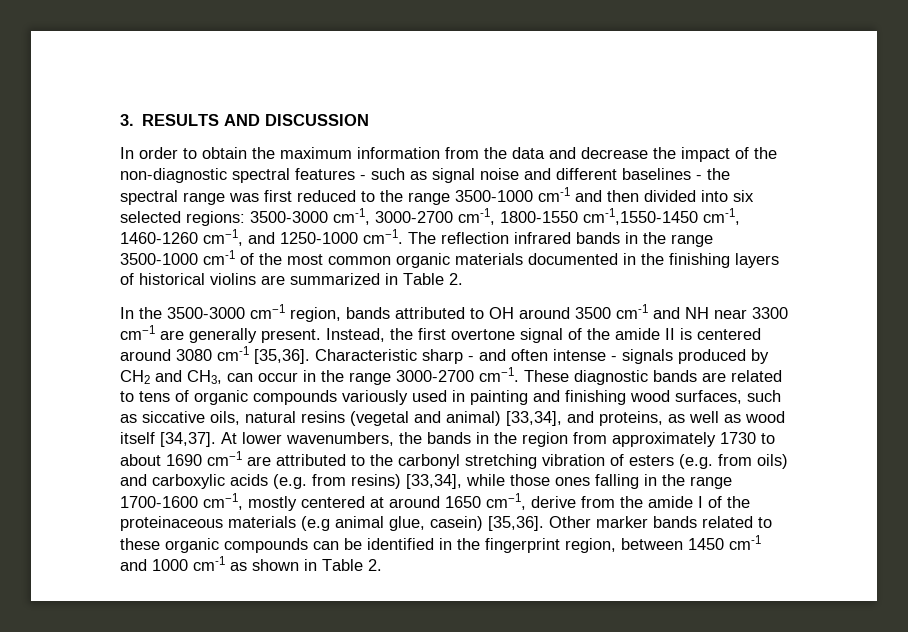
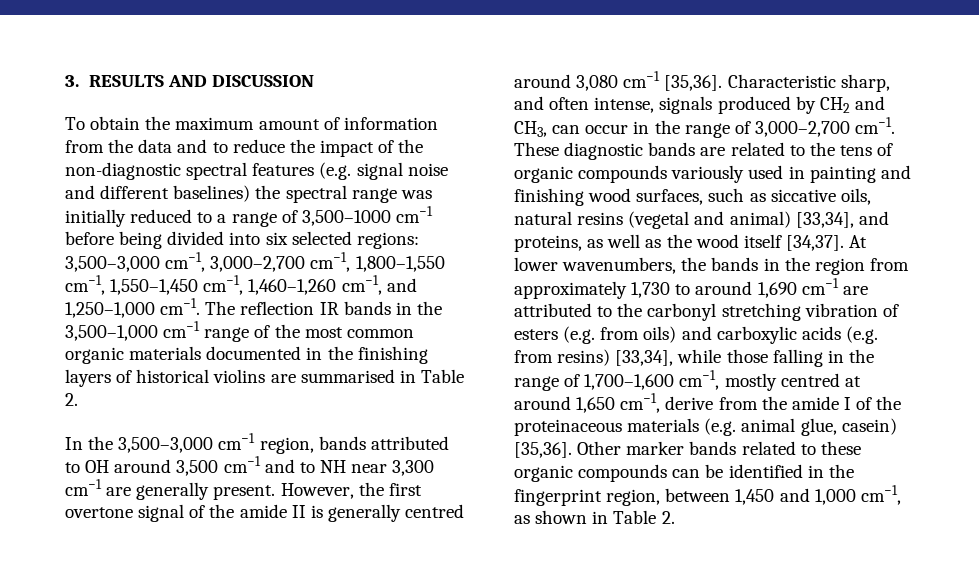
[120,147,197,159] In order to -> [65,117,85,130] To
(352, 153) none -> [258,117,340,130] amount of
[581,147,648,159] decrease -> [212,139,285,153] to reduce
[360,168,427,180] - such as -> [319,162,352,180] (e.g.
[622,168,702,180] baselines - -> [173,185,251,202] baselines)
[264,190,292,202] first -> [65,209,126,227] initially
[380,187,639,205] the range 3500-1000 cm-1 and then -> [217,206,433,227] [65,231,163,249] a range of 3,500–1000 cm−1 before being
[250,208,740,225] [120,232,198,244] 3500-3000 cm-1, 3000-2700 cm-1, 1800-1550 cm-1,1550-1450 cm-1, 1460-1260 -> [65,252,445,272] [65,275,337,295] 3,500–3,000 cm−1, 3,000–2,700 cm−1, 1,800–1,550 cm−1, 1,550–1,450 cm−1, 1,460–1,260
[280,232,358,244] 1250-1000 -> [65,302,155,318] 1,250–1,000
[514,232,713,247] [120,250,235,265] infrared bands in the range 3500-1000 cm-1 -> [319,301,442,315] [65,321,250,342] IR bands in the 3,500–1,000 cm−1 range
[290,273,380,285] summarized -> [300,369,395,383] summarised
[167,307,245,319] 3500-3000 -> [118,437,214,453] 3,500–3,000
[575,304,680,319] 3500 cm-1 and -> [176,456,315,476] 3,500 cm−1 and to
[752,307,788,319] 3300 -> [392,460,435,476] 3,300
[326,328,385,342] Instead, -> [280,483,354,499] However,
[697,328,761,340] [120,346,617,364] centered around 3080 cm-1 [35,36]. Characteristic sharp - and often intense - -> [327,504,465,522] [514,71,890,92] [514,96,655,113] generally centred around 3,080 cm−1 [35,36]. Characteristic sharp, and often intense,
[396,370,474,382] 3000-2700 -> [734,121,850,137] of 3,000–2,700
(134, 396) none -> [809,142,835,156] the
(741, 418) none -> [666,234,692,248] the
[720,432,775,444] [120,454,202,466] 1730 to about 1690 -> [631,281,797,298] 1,730 to around 1,690
[555,477,590,486] ones -> (768, 356) none
[120,496,198,508] 1700-1600 -> [564,374,675,390] of 1,700–1,600
[301,496,365,508] centered -> [780,373,840,387] centred
[445,496,481,508] 1650 -> [576,397,616,413] 1,650
[301,516,330,531] (e.g -> [704,418,737,436] (e.g.
[688,535,761,550] [120,556,225,571] 1450 cm-1 and 1000 cm-1 -> [735,485,901,505] 1,450 and 1,000 cm−1,

